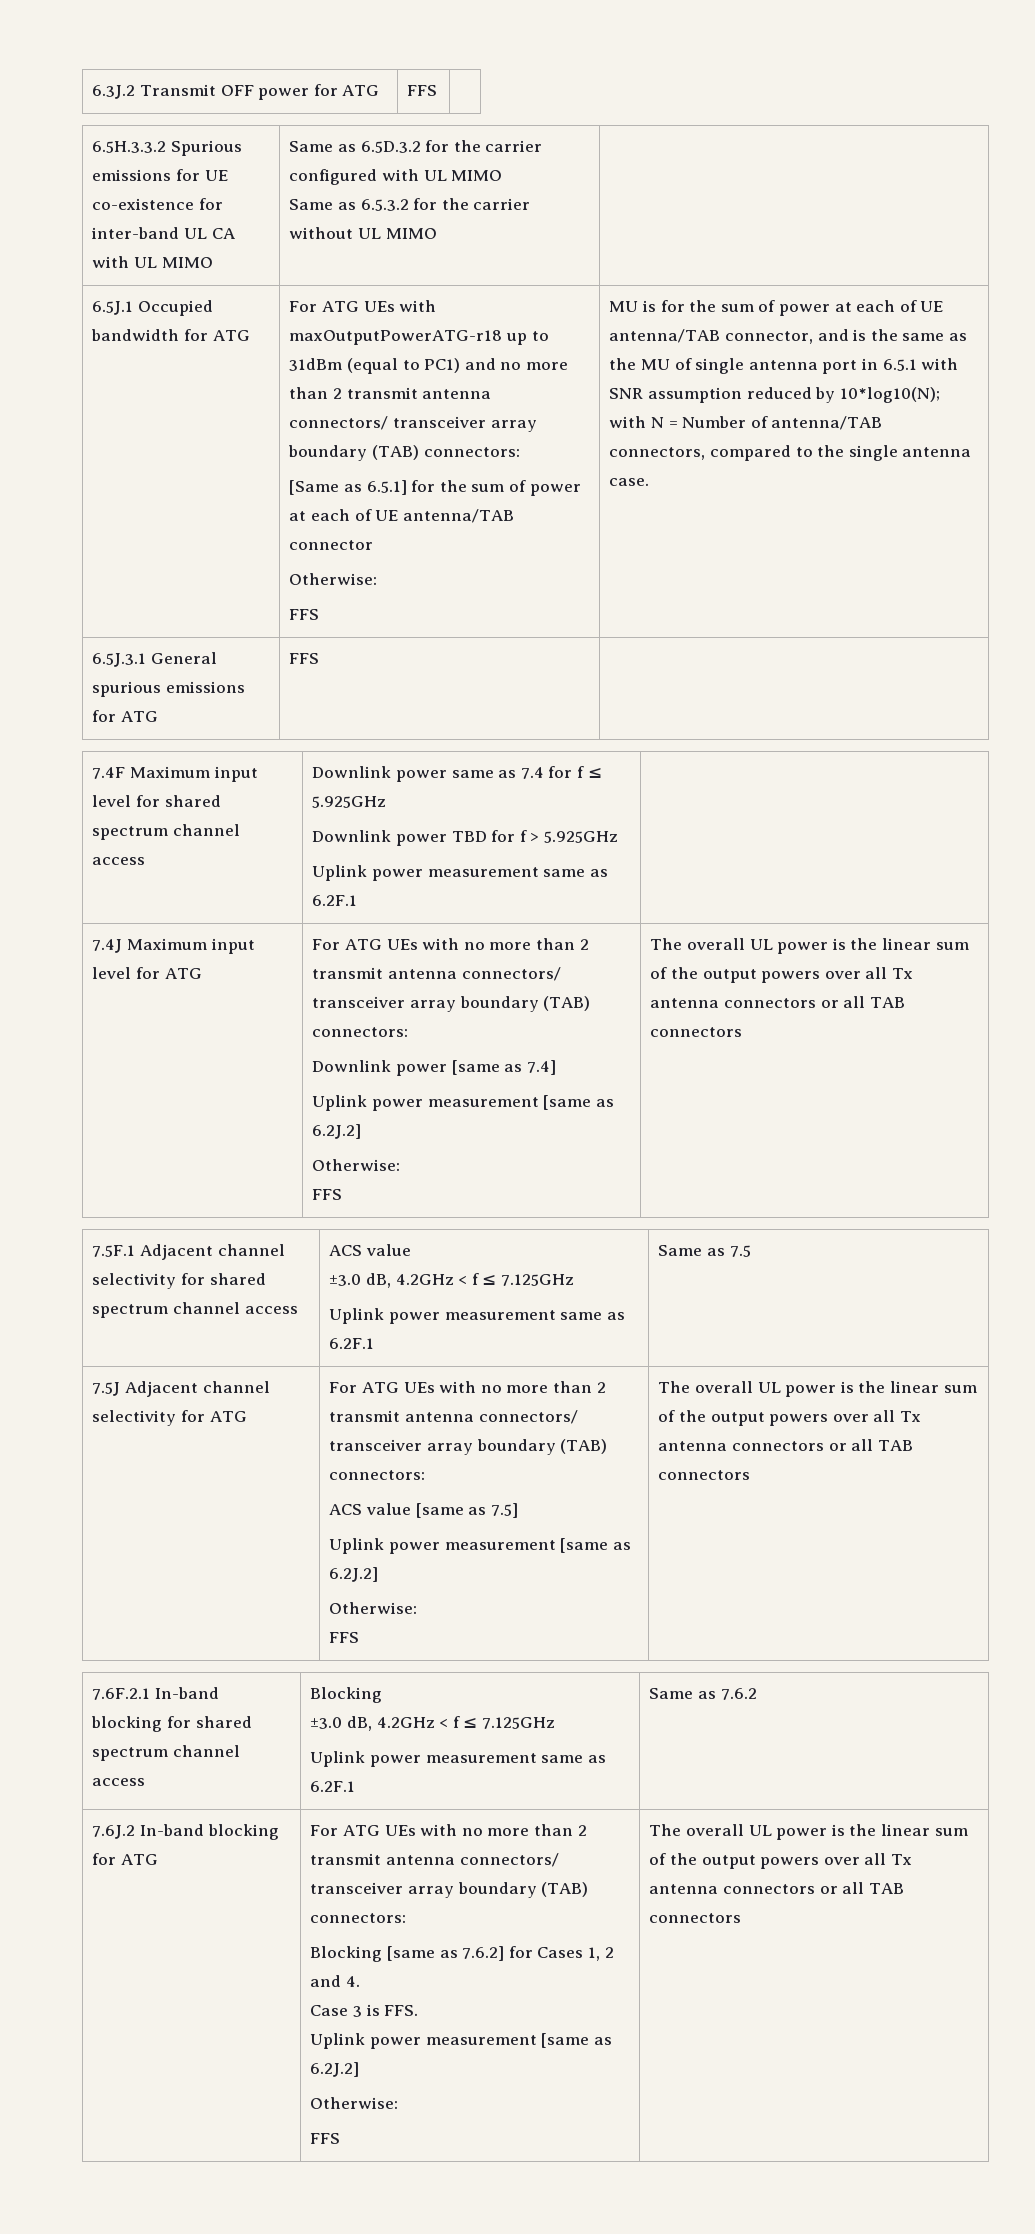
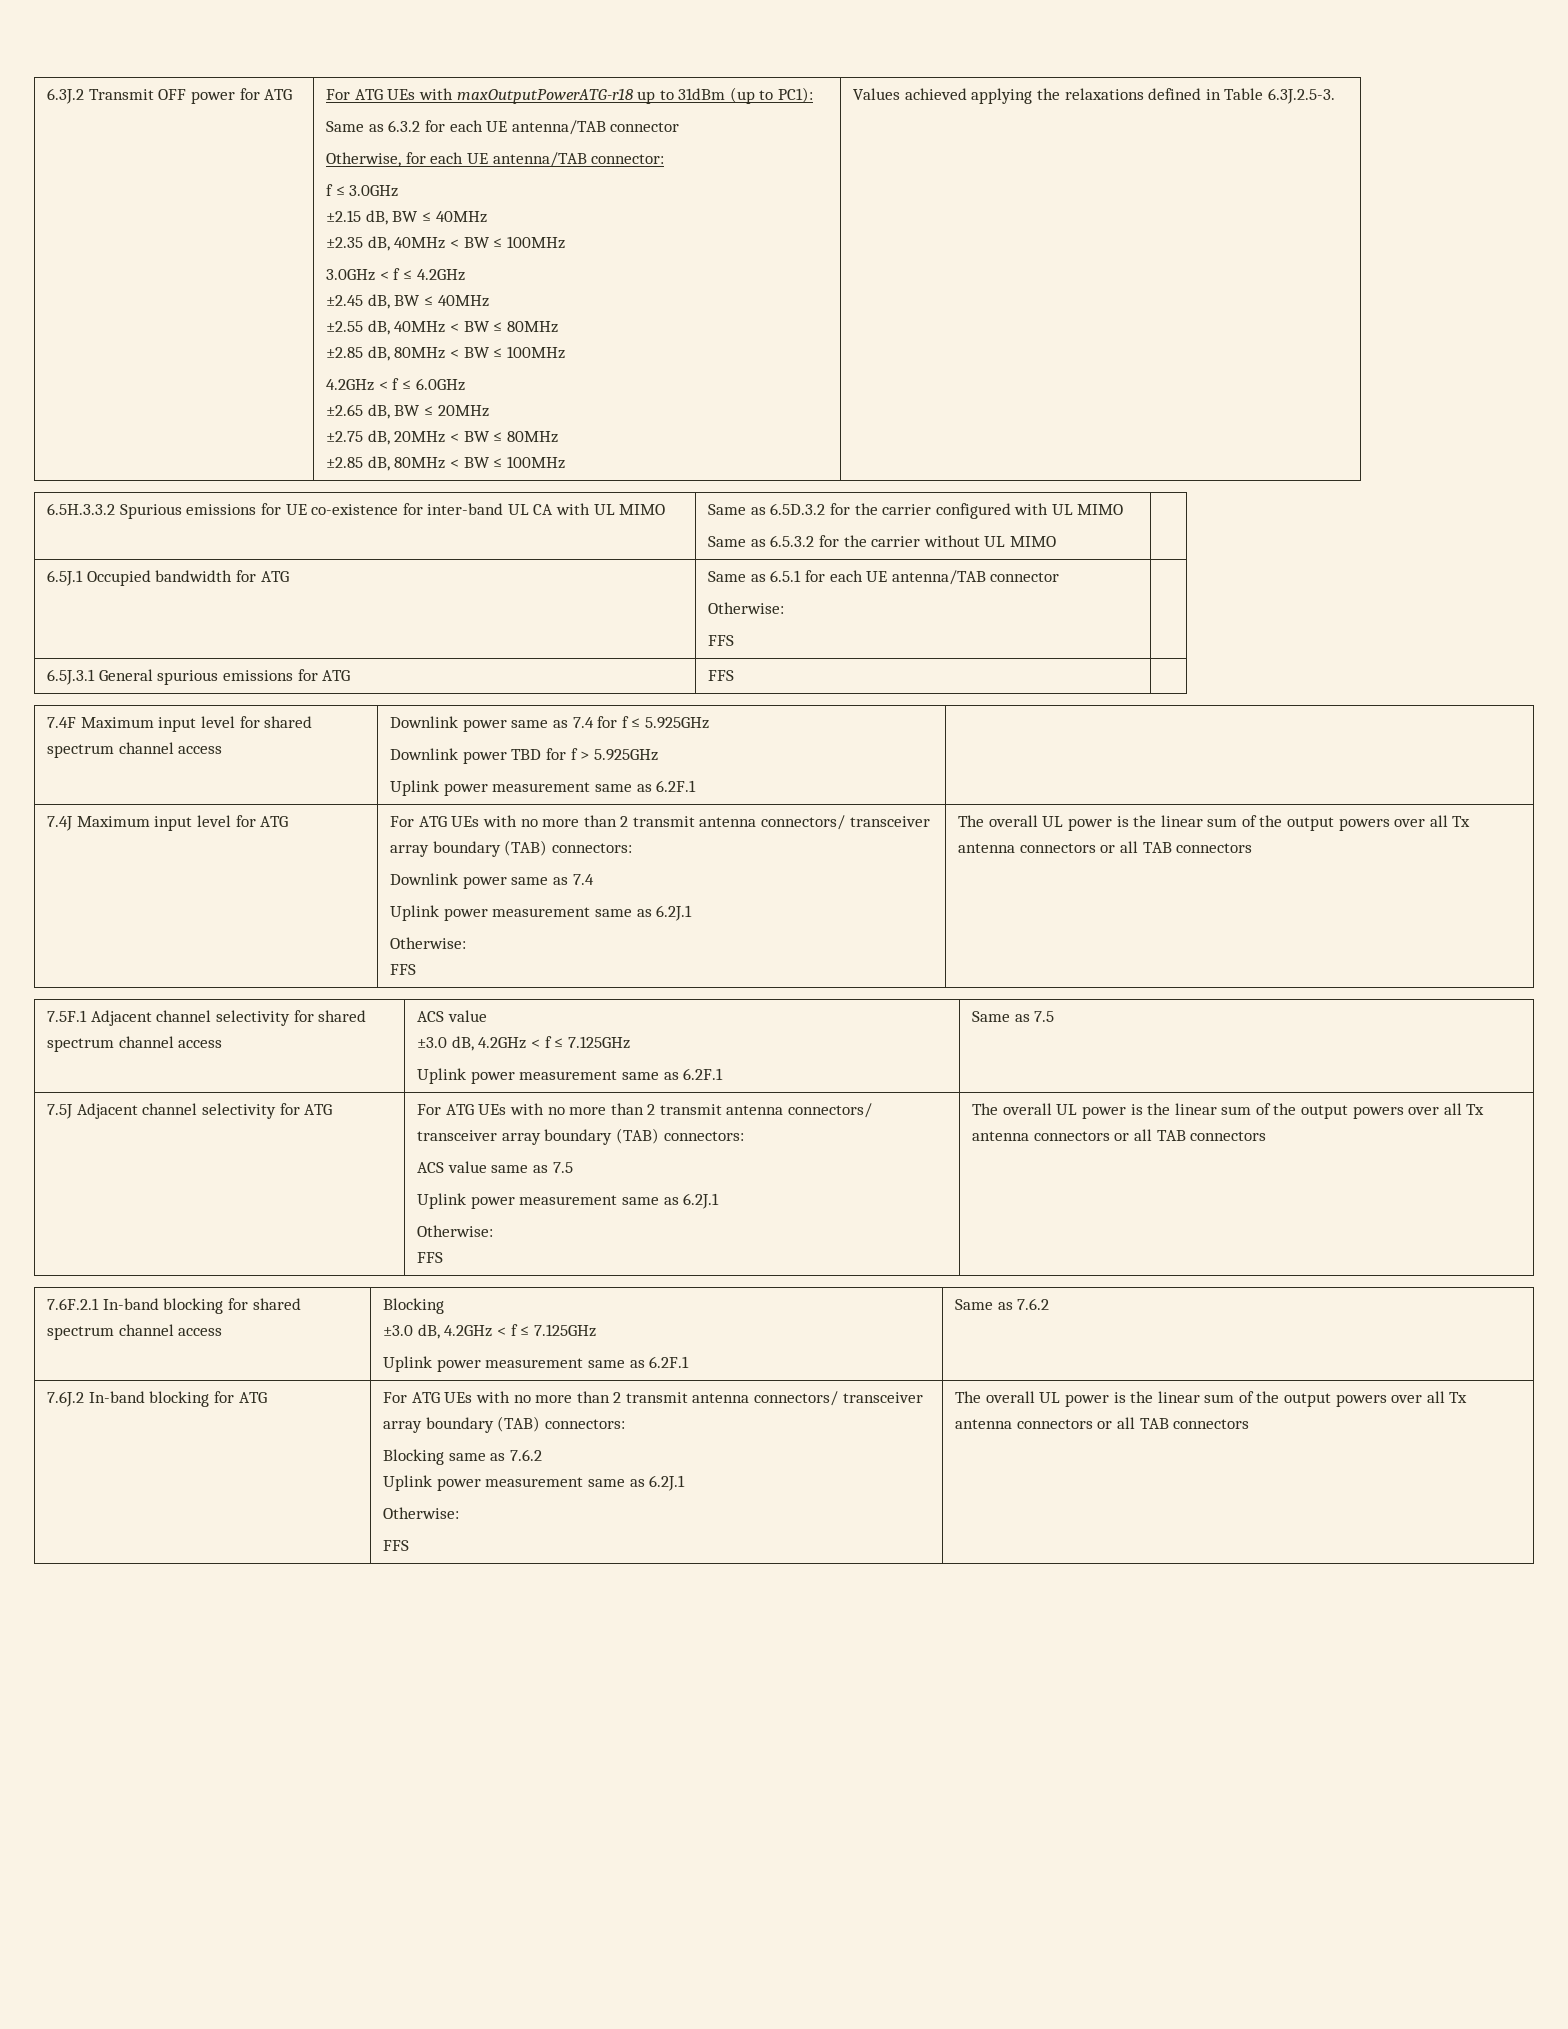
[407,85,438,96] FFS | -> [326,87,814,104] [326,120,680,135] [326,152,665,167] [326,184,399,197] [326,210,487,225] [326,236,565,251] [326,268,465,281] [326,294,489,309] [326,320,558,335] [326,346,565,361] [326,378,465,391] [326,404,489,419] [326,430,558,445] [326,456,565,471] [853,88,1335,104] For ATG UEs with maxOutputPowerATG-r18 up to 31dBm (up to PC1): // Same as 6.3.2 for each UE antenna/TAB connector // Otherwise, for each UE antenna/TAB connector: // f ≤ 3.0GHz // ±2.15 dB, BW ≤ 40MHz // ±2.35 dB, 40MHz < BW ≤ 100MHz // 3.0GHz < f ≤ 4.2GHz // ±2.45 dB, BW ≤ 40MHz // ±2.55 dB, 40MHz < BW ≤ 80MHz // ±2.85 dB, 80MHz < BW ≤ 100MHz // 4.2GHz < f ≤ 6.0GHz // ±2.65 dB, BW ≤ 20MHz // ±2.75 dB, 20MHz < BW ≤ 80MHz // ±2.85 dB, 80MHz < BW ≤ 100MHz | Values achieved applying the relaxations defined in Table 6.3J.2.5-3.
[289,300,437,312] [289,330,549,345] [289,358,569,374] [289,387,492,399] [289,416,537,432] [288,445,520,461] [289,480,581,496] [289,509,372,521] For ATG UEs with maxOutputPowerATG-r18 up to 31dBm (equal to PC1) and no more than 2 transmit antenna connectors/ transceiver array boundary (TAB) connectors: // [Same as 6.5.1] for the sum of power at each of -> [708,570,863,582] Same as 6.5.1 for each
[609,300,944,316] [609,329,968,344] [609,358,959,374] [609,387,940,403] [609,416,883,430] [609,445,972,461] [609,478,650,486] MU is for the sum of power at each of UE antenna/TAB connector, and is the same as the MU of single antenna port in 6.5.1 with SNR assumption reduced by 10*log10(N); with N = Number of antenna/TAB connectors, compared to the single antenna case. -> (735, 640) none
[451,1060,556,1075] [312,1095,614,1111] [312,1124,362,1139] [same as 7.4] // Uplink power measurement [same as 6.2J.2] -> [511,874,594,885] [390,905,693,921] same as 7.4 // Uplink power measurement same as 6.2J.1
[415,1503,518,1518] [329,1538,631,1554] [329,1567,379,1582] [same as 7.5] // Uplink power measurement [same as 6.2J.2] -> [491,1162,573,1173] [417,1193,720,1209] same as 7.5 // Uplink power measurement same as 6.2J.1
[387,1946,614,1961] [310,1975,361,1987] [310,2004,419,2017] [310,2033,612,2049] [310,2062,360,2077] [same as 7.6.2] for Cases 1, 2 and 4. // Case 3 is FFS. // Uplink power measurement [same as 6.2J.2] -> [448,1449,542,1461] [383,1475,686,1491] same as 7.6.2 // Uplink power measurement same as 6.2J.1

